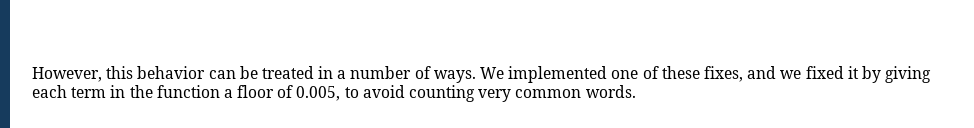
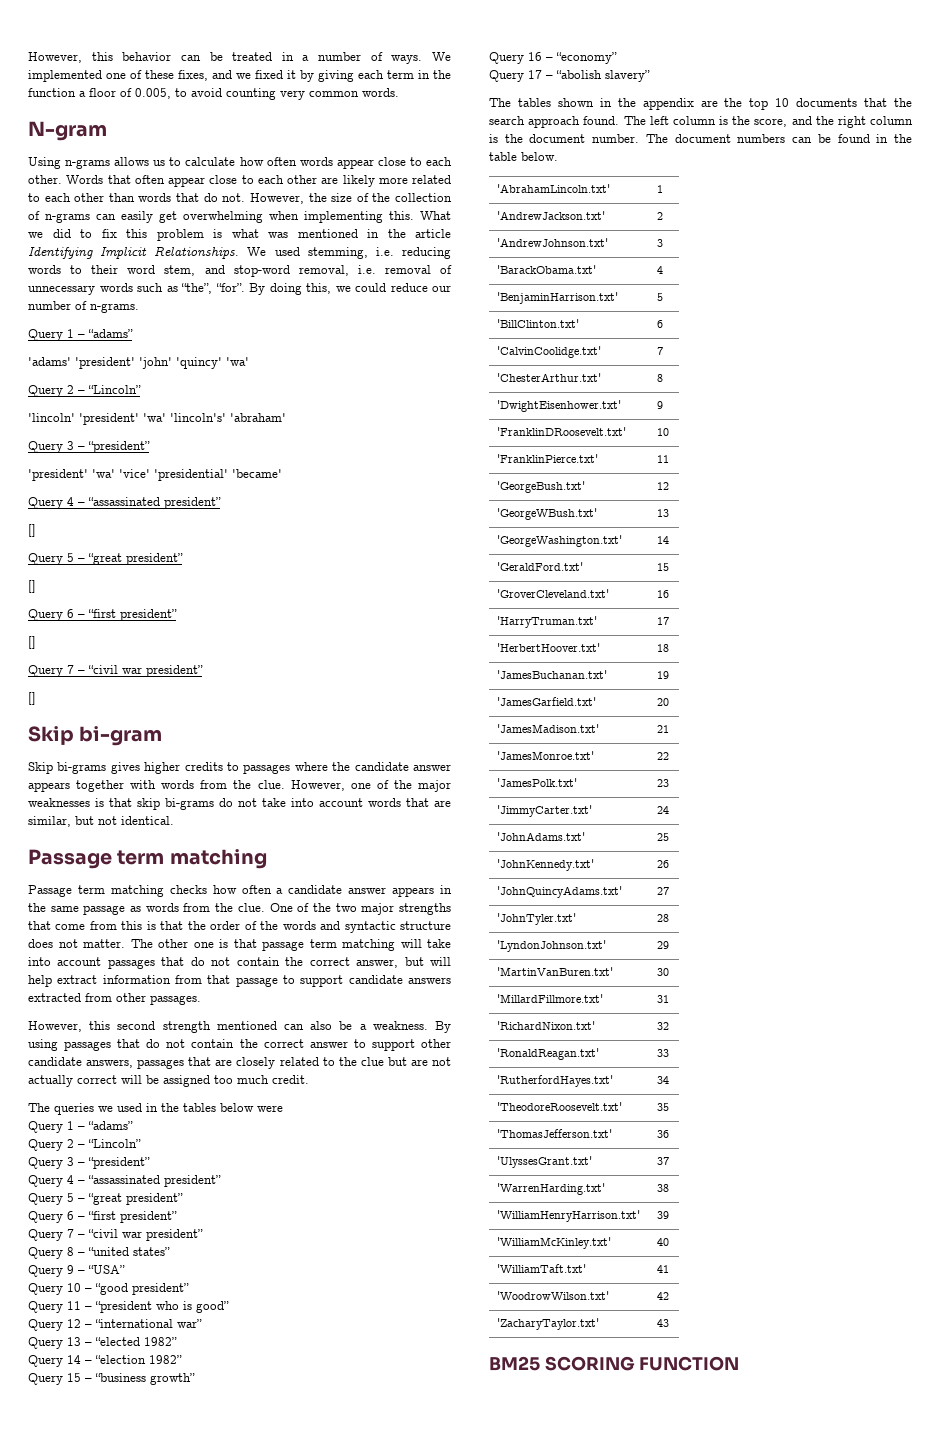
(636, 91) none -> [28,121,107,141] [28,157,452,169] [28,175,451,187] [28,193,453,204] [28,211,451,223] [28,229,451,241] [28,246,452,259] [28,265,453,277] [28,283,451,295] [28,301,139,313] [28,329,133,341] [28,357,249,369] [28,385,141,397] [28,413,286,425] [28,441,150,453] [28,469,282,481] [28,497,221,509] [28,524,36,537] [28,553,183,565] [28,580,36,593] [28,609,177,621] [28,636,36,649] [28,665,203,677] [28,692,36,705] [28,726,163,746] [28,762,451,774] [28,780,451,792] [28,798,451,810] [28,816,174,827] [28,849,267,869] [28,885,452,897] [28,903,451,915] [28,921,451,933] [28,939,451,951] [28,957,451,969] [28,975,451,987] [28,993,201,1005] [28,1021,451,1033] [28,1039,451,1051] [28,1057,451,1069] [28,1075,309,1087] [28,1103,283,1115] [28,1121,133,1133] [28,1139,141,1151] [28,1157,150,1169] [28,1175,221,1187] [28,1193,183,1205] [28,1211,177,1223] [28,1229,203,1241] [28,1247,170,1259] [28,1265,125,1277] [28,1283,189,1295] [28,1301,229,1313] [28,1319,202,1331] [28,1337,177,1349] [28,1355,182,1367] [28,1373,195,1385] [489,52,617,64] [489,70,650,82] [489,98,912,110] [489,116,913,128] [489,134,913,143] [489,152,558,161] [497,184,611,193] [657,185,664,193] [497,211,606,220] [657,212,664,220] [497,238,609,247] [657,239,664,247] [497,265,597,274] [657,266,664,274] [497,292,619,304] [657,293,664,301] [497,319,580,328] [657,320,664,328] [497,346,602,358] [657,347,664,355] [497,373,602,382] [657,374,664,382] [497,400,622,412] [657,401,664,409] [497,427,627,436] [657,428,670,436] [497,454,599,463] [657,455,670,463] [497,481,586,493] [657,482,670,490] [497,508,598,520] [657,509,670,517] [497,535,623,547] [657,536,670,544] [497,562,584,571] [657,563,670,571] [497,589,610,598] [657,590,670,598] [497,616,598,628] [657,617,670,625] [497,643,601,652] [657,644,670,652] [497,670,608,679] [657,671,670,679] [497,697,597,706] [657,698,670,706] [497,724,600,733] [657,725,670,733] [497,751,595,760] [657,752,670,760] [497,778,578,787] [657,779,670,787] [497,805,593,817] [657,806,670,814] [497,832,586,841] [657,833,670,841] [497,859,595,871] [657,860,670,868] [497,886,623,898] [657,887,670,895] [497,913,577,925] [657,914,670,922] [497,940,607,952] [657,941,670,949] [497,967,614,976] [657,968,670,976] [497,994,604,1003] [657,995,670,1003] [497,1021,596,1030] [657,1022,670,1030] [497,1048,600,1060] [657,1049,670,1057] [497,1075,614,1087] [657,1076,670,1084] [497,1102,623,1111] [657,1103,670,1111] [497,1129,613,1138] [657,1130,670,1138] [497,1156,593,1168] [657,1157,670,1165] [497,1183,606,1195] [657,1184,670,1192] [497,1210,641,1222] [657,1211,670,1219] [497,1237,612,1249] [657,1238,670,1246] [497,1264,587,1273] [657,1265,670,1273] [497,1291,610,1300] [657,1292,670,1300] [497,1318,600,1330] [657,1319,670,1327] [489,1356,740,1371] // N-gram // Using n-grams allows us to calculate how often words appear close to each other. Words that often appear close to each other are likely more related to each other than words that do not. However, the size of the collection of n-grams can easily get overwhelming when implementing this. What we did to fix this problem is what was mentioned in the article Identifying Implicit Relationships. We used stemming, i.e. reducing words to their word stem, and stop-word removal, i.e. removal of unnecessary words such as “the”, “for”. By doing this, we could reduce our number of n-grams. // Query 1 – “adams” // 'adams' 'president' 'john' 'quincy' 'wa' // Query 2 – “Lincoln” // 'lincoln' 'president' 'wa' 'lincoln's' 'abraham' // Query 3 – “president” // 'president' 'wa' 'vice' 'presidential' 'became' // Query 4 – “assassinated president” // [] // Query 5 – “great president” // [] // Query 6 – “first president” // [] // Query 7 – “civil war president” // [] // Skip bi-gram // Skip bi-grams gives higher credits to passages where the candidate answer appears together with words from the clue. However, one of the major weaknesses is that skip bi-grams do not take into account words that are similar, but not identical. // Passage term matching // Passage term matching checks how often a candidate answer appears in the same passage as words from the clue. One of the two major strengths that come from this is that the order of the words and syntactic structure does not matter. The other one is that passage term matching will take into account passages that do not contain the correct answer, but will help extract information from that passage to support candidate answers extracted from other passages. // However, this second strength mentioned can also be a weakness. By using passages that do not contain the correct answer to support other candidate answers, passages that are closely related to the clue but are not actually correct will be assigned too much credit. // The queries we used in the tables below were // Query 1 – “adams” // Query 2 – “Lincoln” // Query 3 – “president” // Query 4 – “assassinated president” // Query 5 – “great president” // Query 6 – “first president” // Query 7 – “civil war president” // Query 8 – “united states” // Query 9 – “USA” // Query 10 – “good president” // Query 11 – “president who is good” // Query 12 – “international war” // Query 13 – “elected 1982” // Query 14 – “election 1982” // Query 15 – “business growth” // Query 16 – “economy” // Query 17 – “abolish slavery” // The tables shown in the appendix are the top 10 documents that the search approach found. The left column is the score, and the right column is the document number. The document numbers can be found in the table below. // 'AbrahamLincoln.txt' | 1 // 'AndrewJackson.txt' | 2 // 'AndrewJohnson.txt' | 3 // 'BarackObama.txt' | 4 // 'BenjaminHarrison.txt' | 5 // 'BillClinton.txt' | 6 // 'CalvinCoolidge.txt' | 7 // 'ChesterArthur.txt' | 8 // 'DwightEisenhower.txt' | 9 // 'FranklinDRoosevelt.txt' | 10 // 'FranklinPierce.txt' | 11 // 'GeorgeBush.txt' | 12 // 'GeorgeWBush.txt' | 13 // 'GeorgeWashington.txt' | 14 // 'GeraldFord.txt' | 15 // 'GroverCleveland.txt' | 16 // 'HarryTruman.txt' | 17 // 'HerbertHoover.txt' | 18 // 'JamesBuchanan.txt' | 19 // 'JamesGarfield.txt' | 20 // 'JamesMadison.txt' | 21 // 'JamesMonroe.txt' | 22 // 'JamesPolk.txt' | 23 // 'JimmyCarter.txt' | 24 // 'JohnAdams.txt' | 25 // 'JohnKennedy.txt' | 26 // 'JohnQuincyAdams.txt' | 27 // 'JohnTyler.txt' | 28 // 'LyndonJohnson.txt' | 29 // 'MartinVanBuren.txt' | 30 // 'MillardFillmore.txt' | 31 // 'RichardNixon.txt' | 32 // 'RonaldReagan.txt' | 33 // 'RutherfordHayes.txt' | 34 // 'TheodoreRoosevelt.txt' | 35 // 'ThomasJefferson.txt' | 36 // 'UlyssesGrant.txt' | 37 // 'WarrenHarding.txt' | 38 // 'WilliamHenryHarrison.txt' | 39 // 'WilliamMcKinley.txt' | 40 // 'WilliamTaft.txt' | 41 // 'WoodrowWilson.txt' | 42 // 'ZacharyTaylor.txt' | 43 // BM25 SCORING FUNCTION

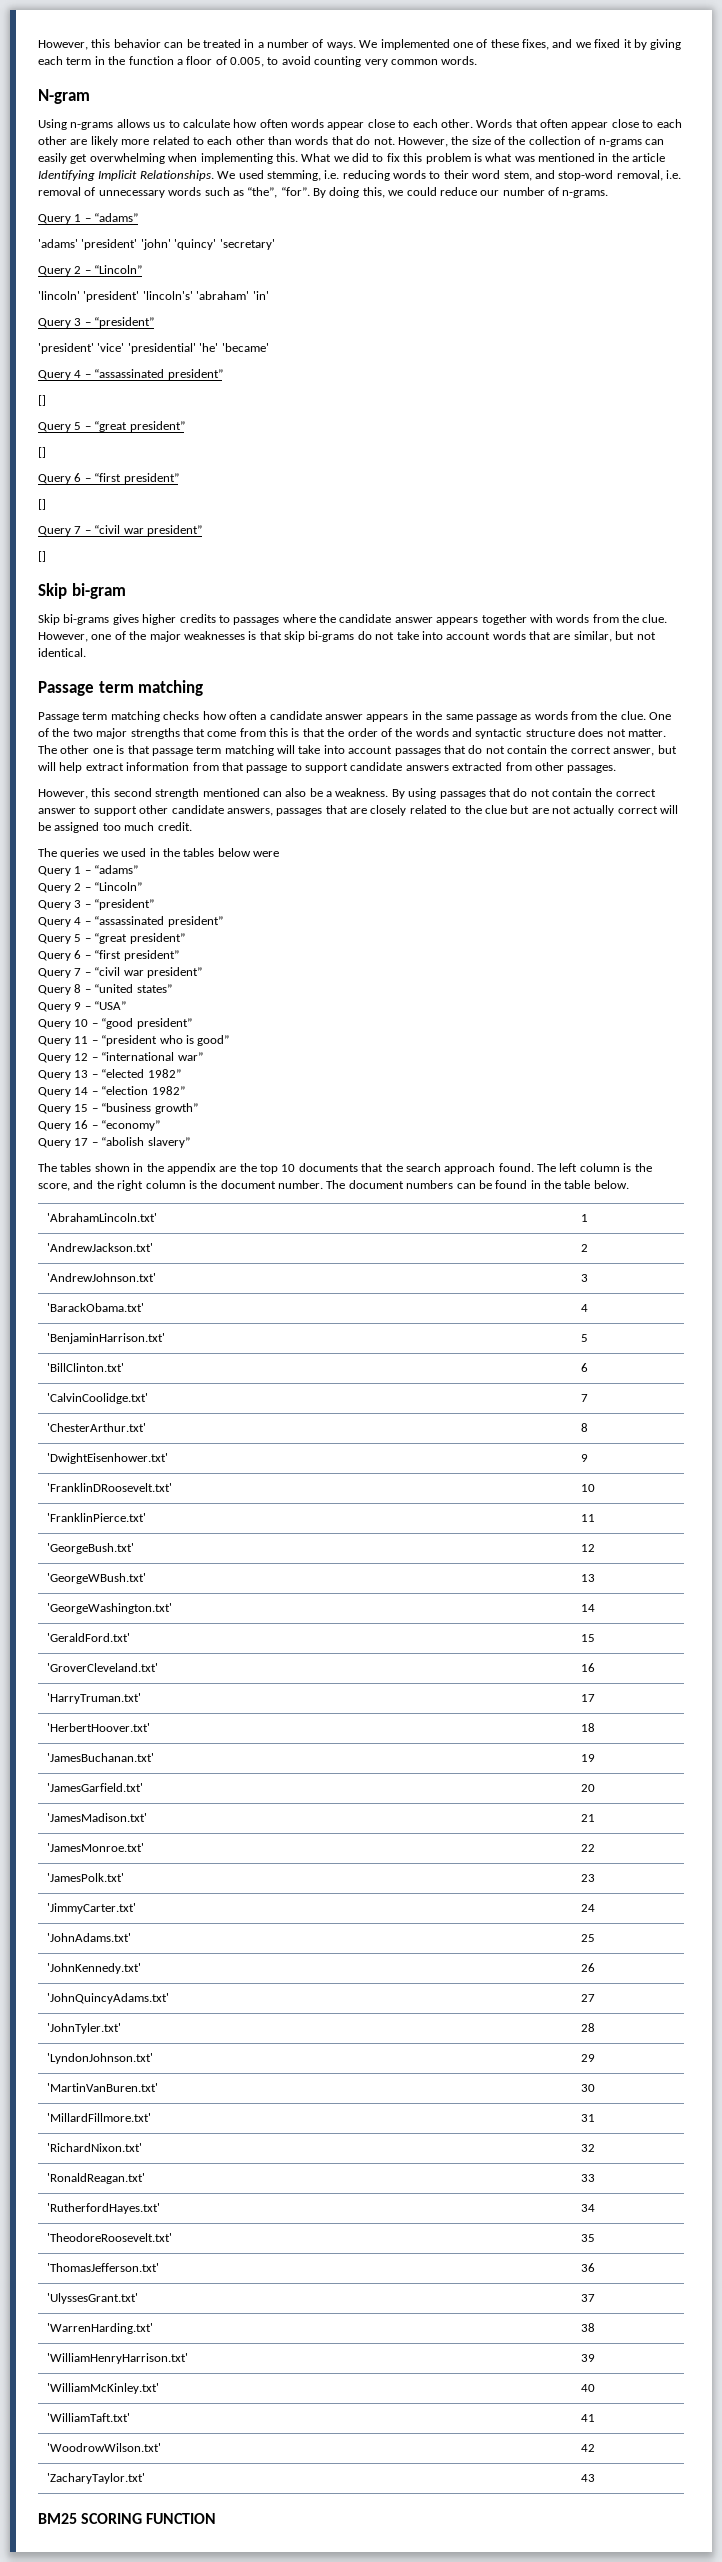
[226,357,249,366] 'wa' -> [219,239,275,250] 'secretary'
[143,413,166,422] 'wa' -> (140, 296) none
(286, 417) none -> [252,291,269,300] 'in'
[92,469,115,478] 'wa' -> (94, 348) none
(228, 475) none -> [199,343,219,352] 'he'

